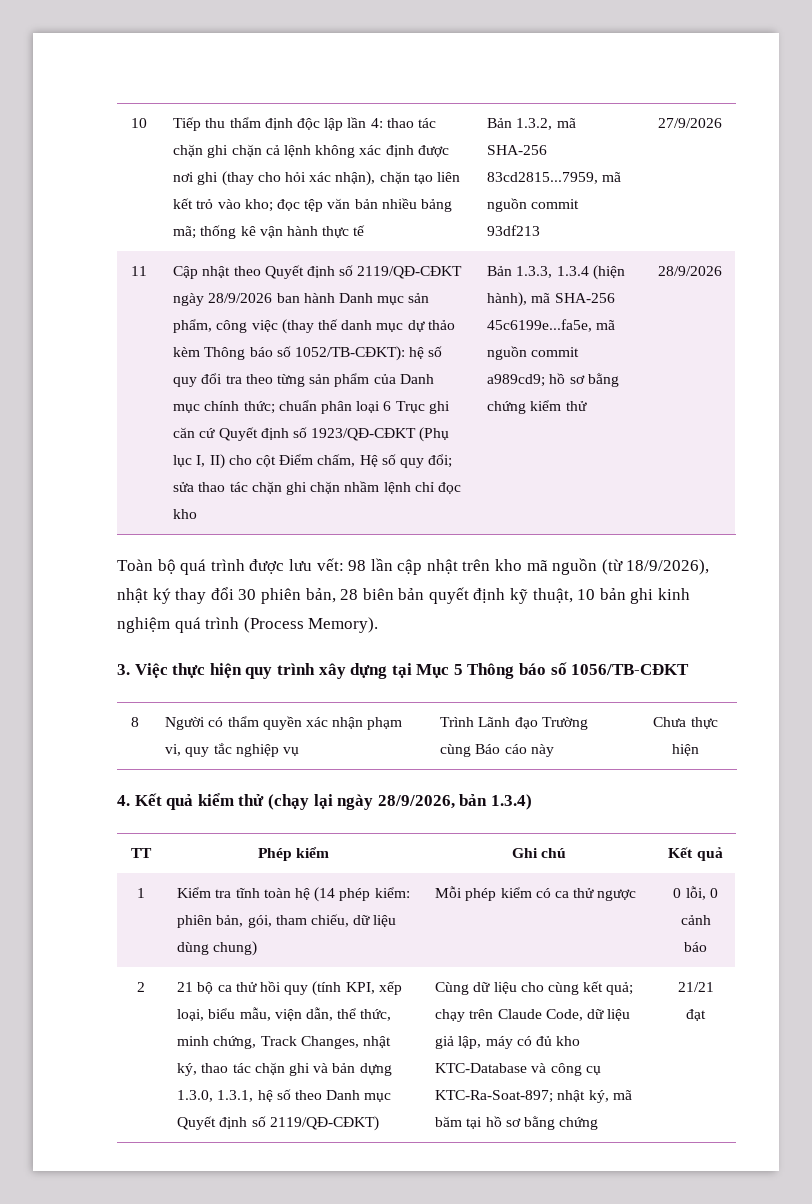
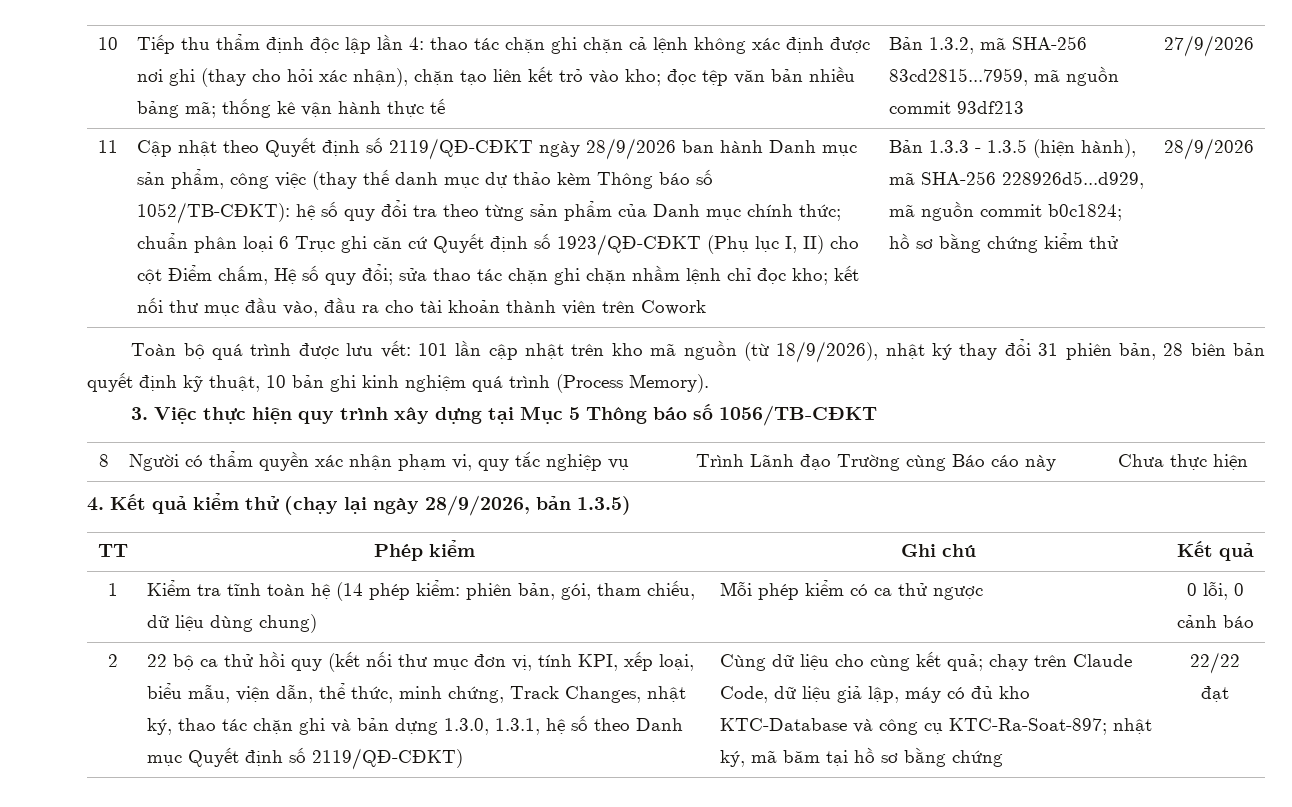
[173,509,198,519] [487,266,589,278] kho | Bản 1.3.3, 1.3.4 -> [791,265,859,285] [136,297,706,317] [888,139,1027,153] kho; kết nối thư mục đầu vào, đầu ra cho tài khoản thành viên trên Cowork | Bản 1.3.3 - 1.3.5
[487,319,616,332] [487,346,580,360] [487,374,546,387] 45c6199e...fa5e, mã nguồn commit a989cd9; -> [1001,171,1144,189] [888,201,1122,221] 228926d5...d929, mã nguồn commit b0c1824;
[348,560,367,571] 98 -> [417,343,448,356] 101
[238,589,257,600] 30 -> [1038,343,1059,356] 31
[490,794,532,810] 1.3.4) -> [577,496,631,515] 1.3.5)
[177,982,194,992] 21 -> [146,654,167,667] 22
[312,981,342,996] (tính -> [327,651,572,672] (kết nối thư mục đơn vị, tính
[677,982,714,992] 21/21 -> [1190,652,1240,674] 22/22

